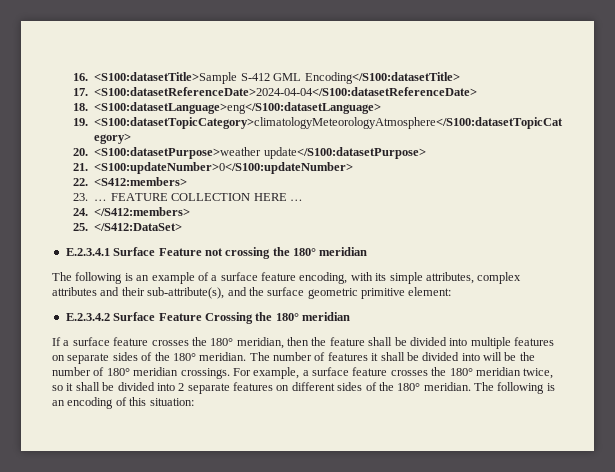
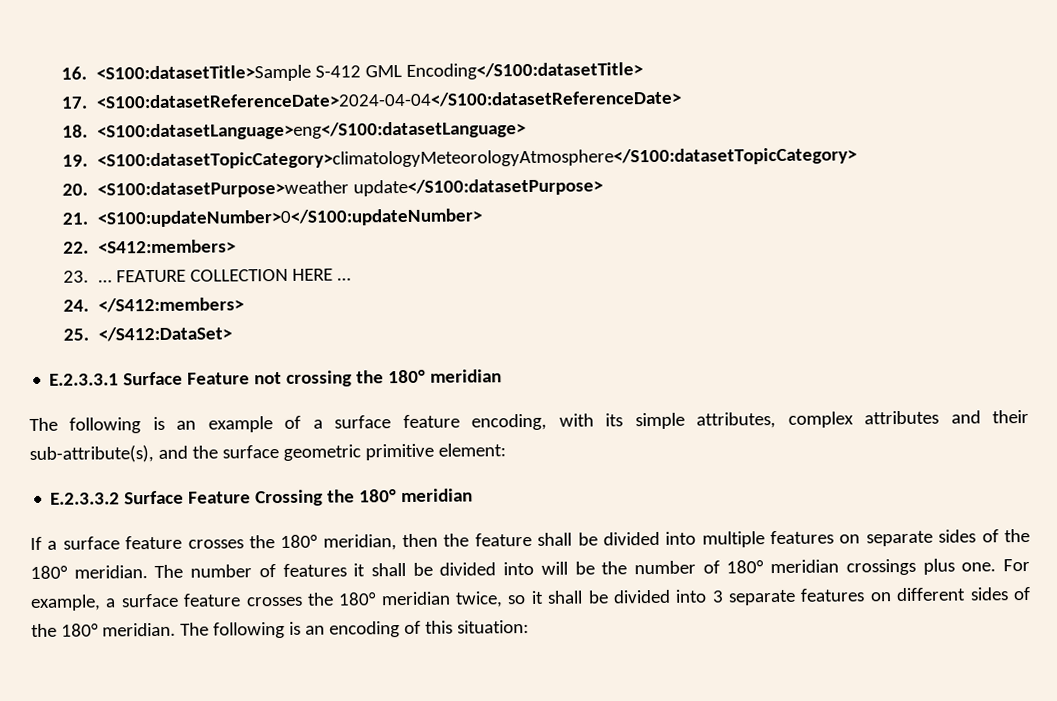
[65,248,110,256] E.2.3.4.1 -> [49,373,120,386] E.2.3.3.1
[65,313,110,321] E.2.3.4.2 -> [50,492,121,505] E.2.3.3.2
[180,368,230,379] crossings. -> [845,558,997,576] crossings plus one.
[178,383,185,391] 2 -> [711,590,724,603] 3

